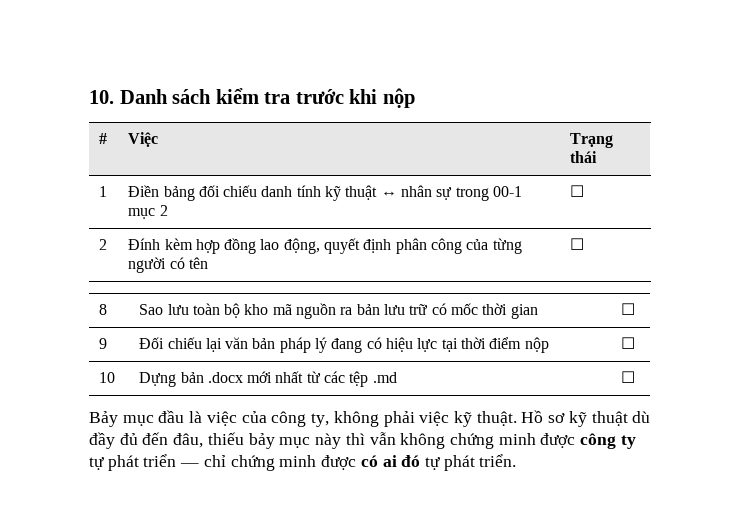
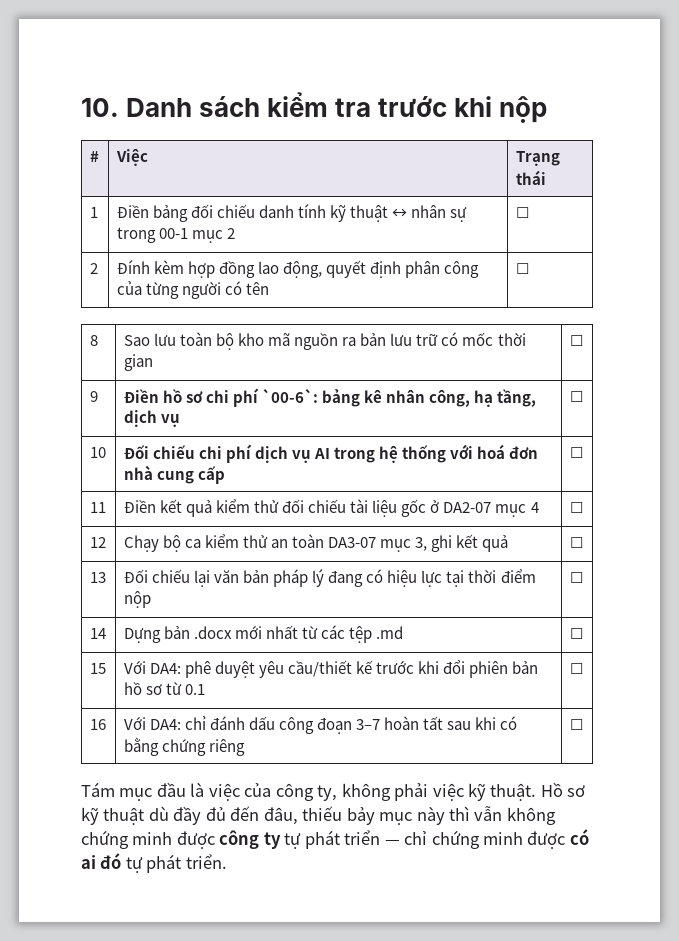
(108, 343) none -> [123,388,537,407] [123,410,180,427] [569,391,583,402] [89,447,106,458] [123,444,539,463] [123,465,225,484] [569,447,583,458] [89,502,106,513] [123,499,539,517] [569,502,583,513] [89,537,106,548] [123,534,509,552] [569,537,583,548] [89,572,106,583] | Điền hồ sơ chi phí `00-6`: bảng kê nhân công, hạ tầng, dịch vụ | ☐ // 10 | Đối chiếu chi phí dịch vụ AI trong hệ thống với hoá đơn nhà cung cấp | ☐ // 11 | Điền kết quả kiểm thử đối chiếu tài liệu gốc ở DA2-07 mục 4 | ☐ // 12 | Chạy bộ ca kiểm thử an toàn DA3-07 mục 3, ghi kết quả | ☐ // 13
[99,372,116,383] 10 -> [89,628,106,639] 14
[89,411,118,427] // Bảy -> [89,663,106,674] [123,660,539,678] [123,682,206,695] [569,663,583,674] [89,719,106,730] [123,716,518,734] [123,737,245,756] [569,719,583,730] [81,782,115,797] // 15 | Với DA4: phê duyệt yêu cầu/thiết kế trước khi đổi phiên bản hồ sơ từ 0.1 | ☐ // 16 | Với DA4: chỉ đánh dấu công đoạn 3–7 hoàn tất sau khi có bằng chứng riêng | ☐ // Tám

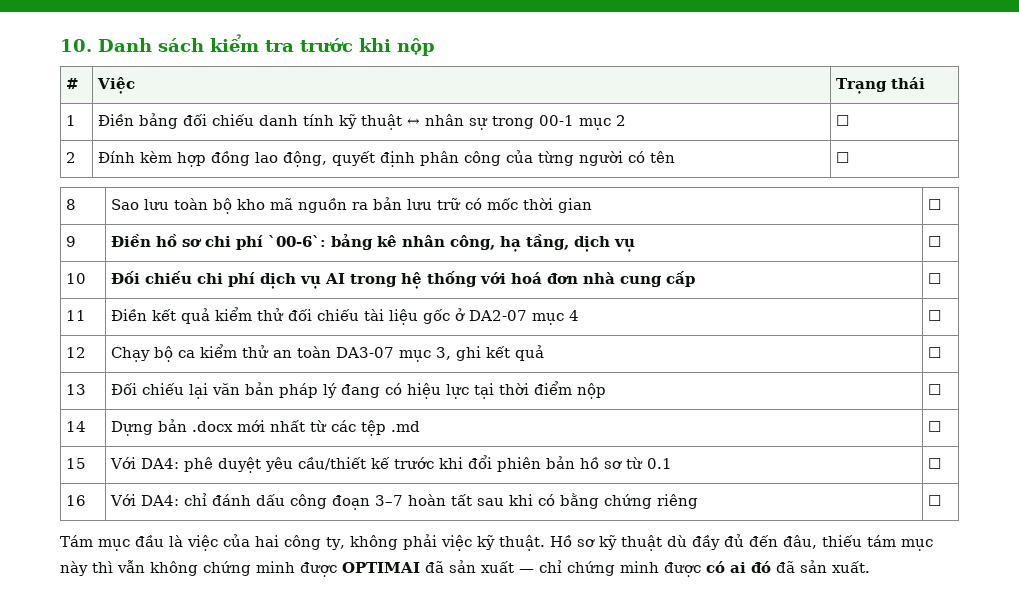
(272, 790) none -> [254,535,279,547] hai
[346,807,375,825] bảy -> [866,535,896,547] tám
[219,830,381,849] công ty tự phát triển -> [342,560,514,573] OPTIMAI đã sản xuất
[125,854,227,873] tự phát triển. -> [776,560,870,573] đã sản xuất.

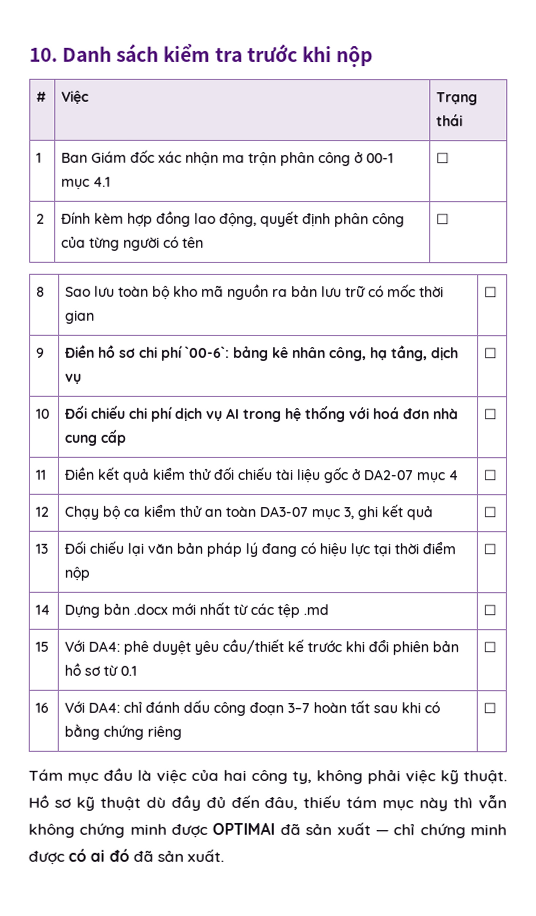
[98,113,535,130] Điền bảng đối chiếu danh tính kỹ thuật ↔ nhân sự trong -> [61,149,364,167] Ban Giám đốc xác nhận ma trận phân công ở
[616,115,627,126] 2 -> [93,176,112,187] 4.1

